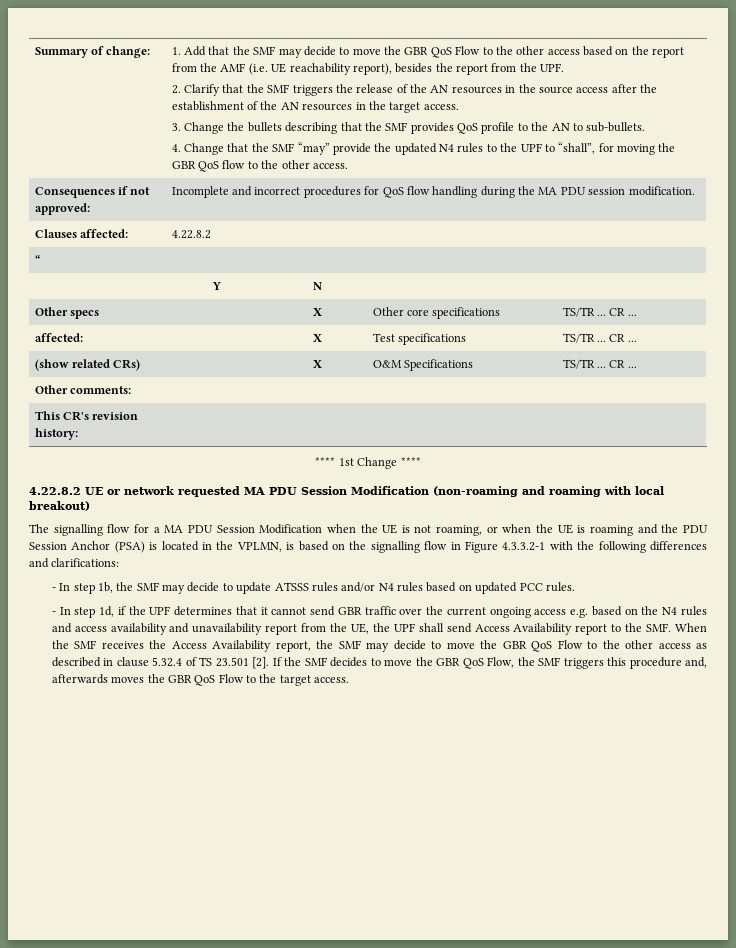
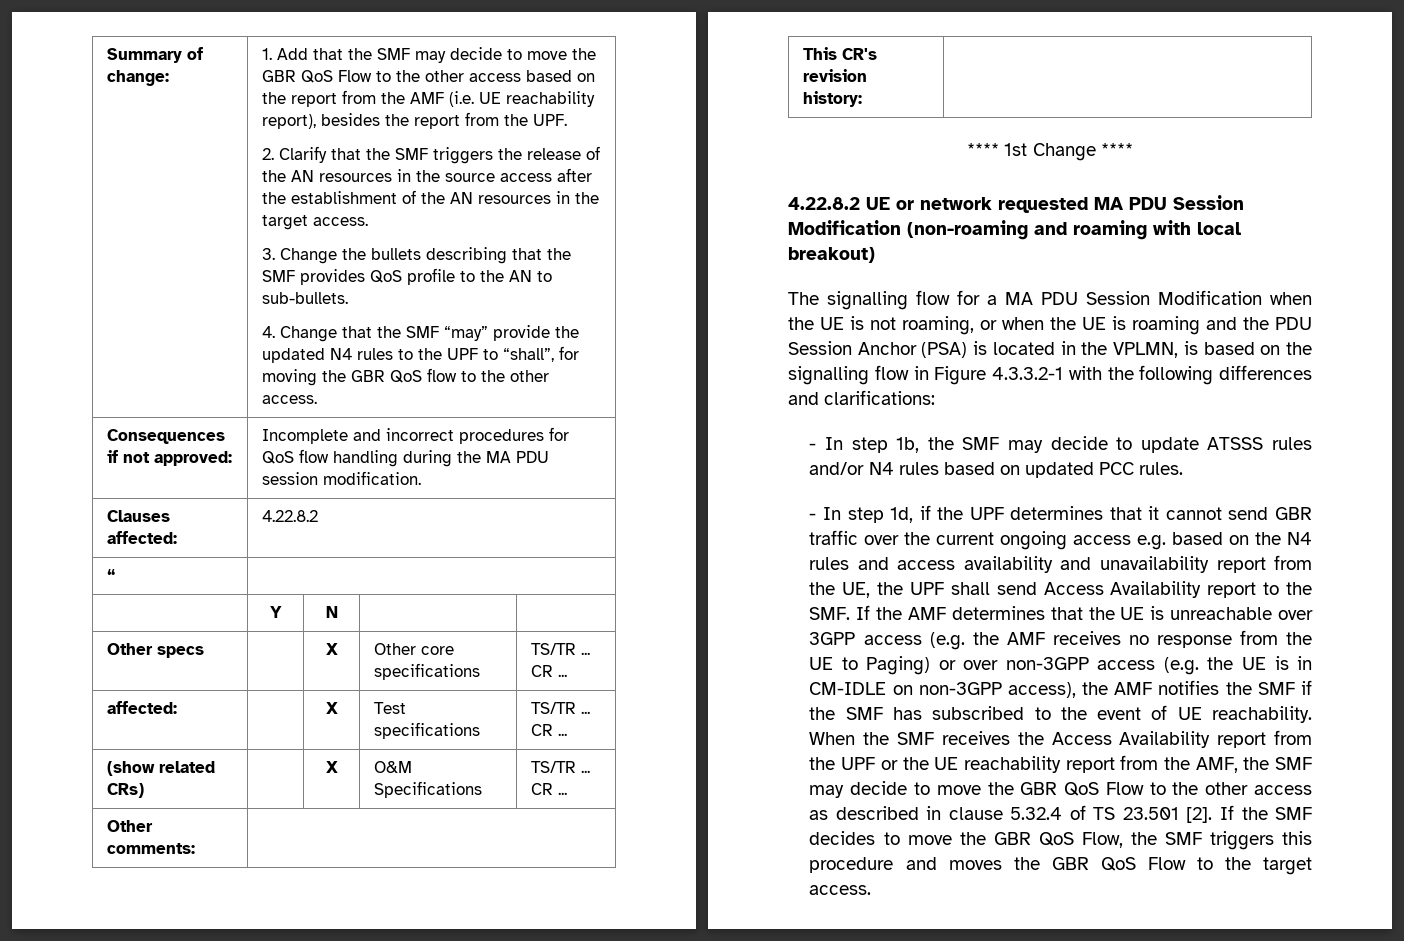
(672, 627) none -> [856,605,1313,620] [809,630,1312,650] [809,656,1312,675] [809,680,1312,698] [809,705,1312,723] If the AMF determines that the UE is unreachable over 3GPP access (e.g. the AMF receives no response from the UE to Paging) or over non-3GPP access (e.g. the UE is in CM-IDLE on non-3GPP access), the AMF notifies the SMF if the SMF has subscribed to the event of UE reachability.
[275,641,311,652] report, -> [1217,730,1312,748] [809,755,1238,773] report from the UPF or the UE reachability report from the AMF,
[685,657,708,668] [51,674,108,684] and, afterwards -> [905,857,937,870] and

